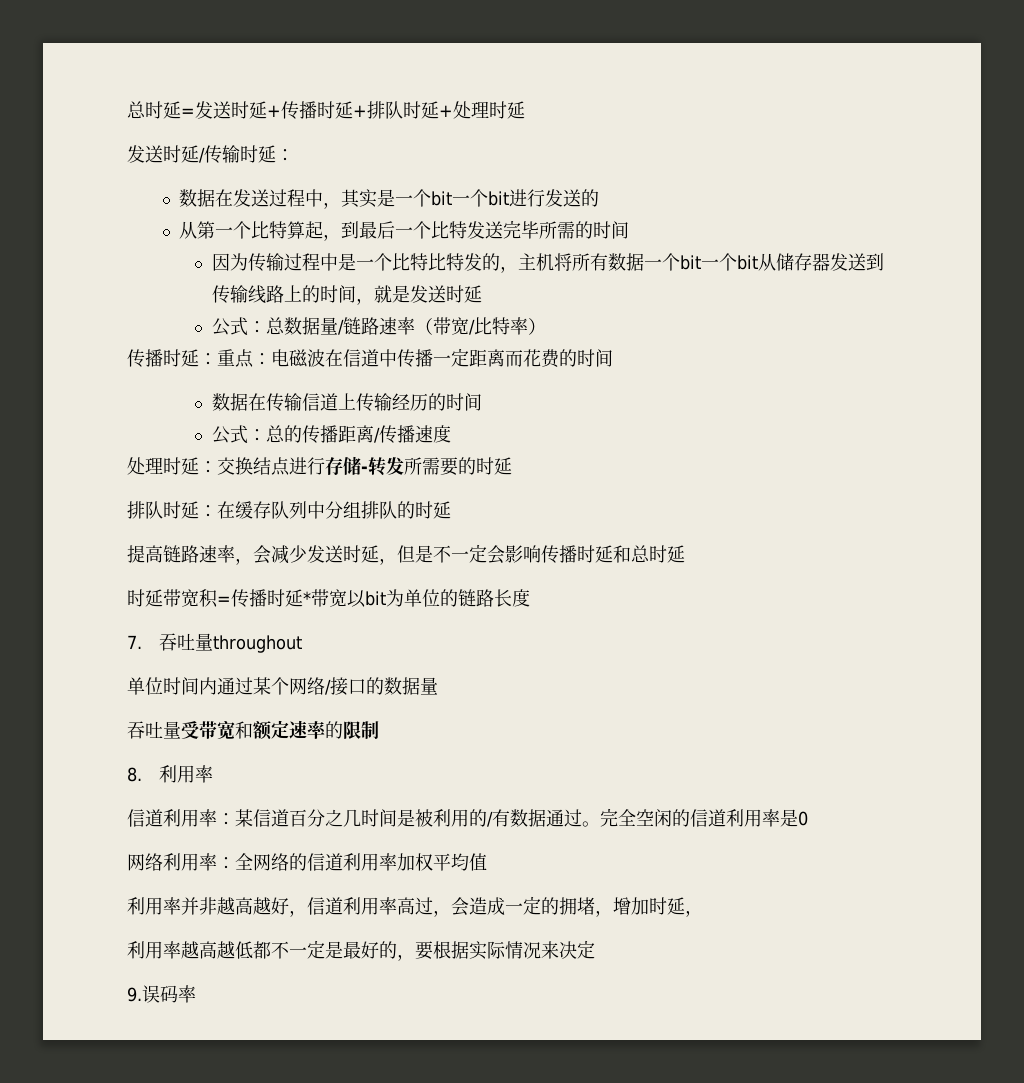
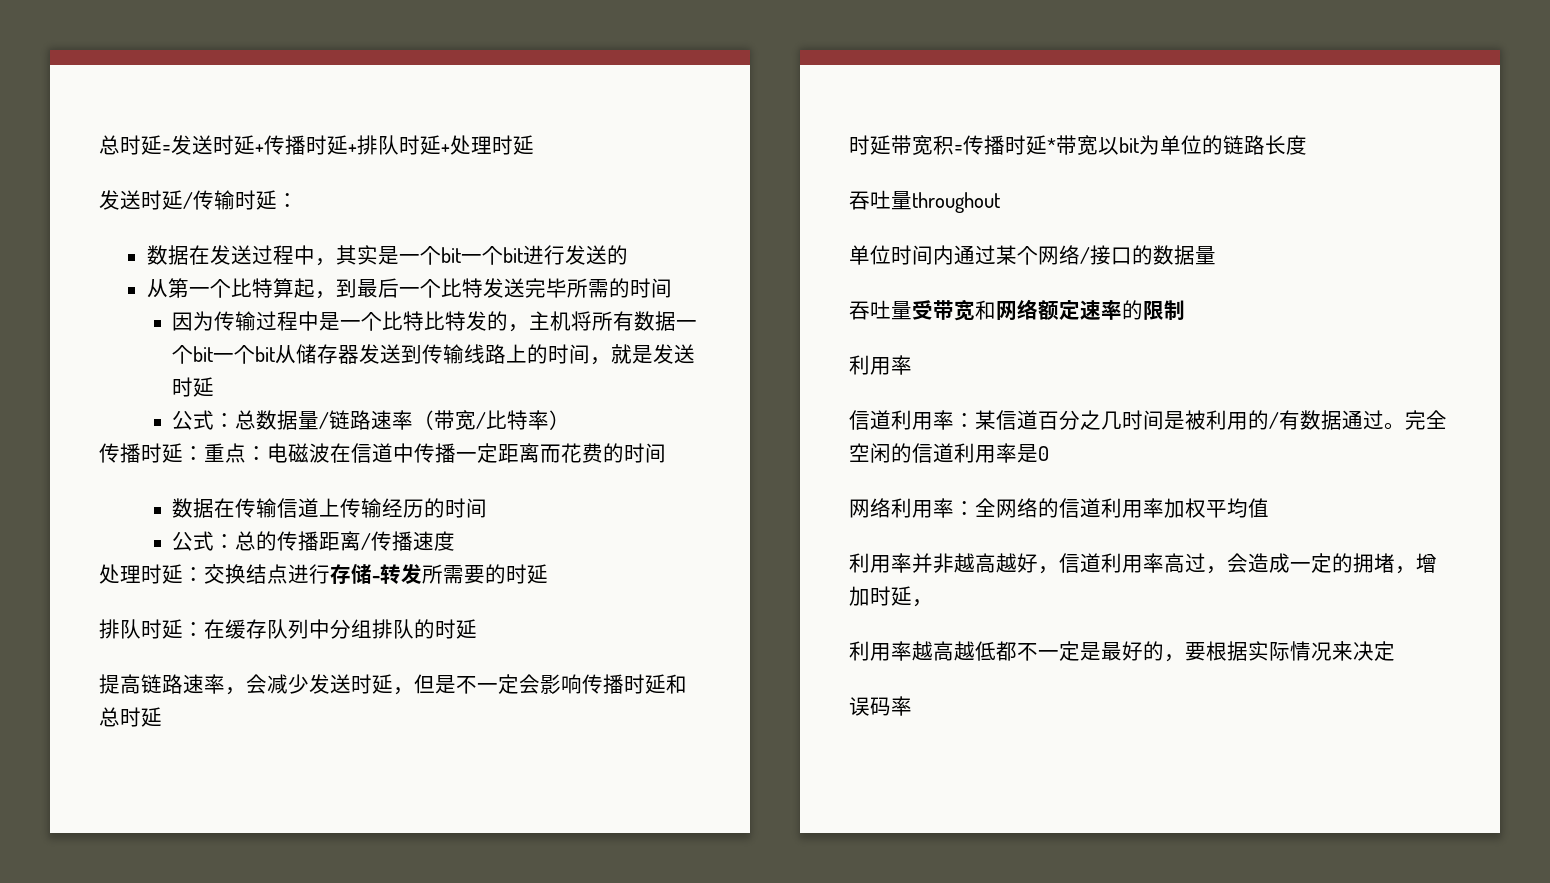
[127,635,142,649] 7. -> (1307, 145) none
(253, 730) none -> [996,299,1038,321] 网络
[127,767,142,782] 8. -> (1185, 310) none
[127,987,142,1002] 9. -> (1395, 651) none

